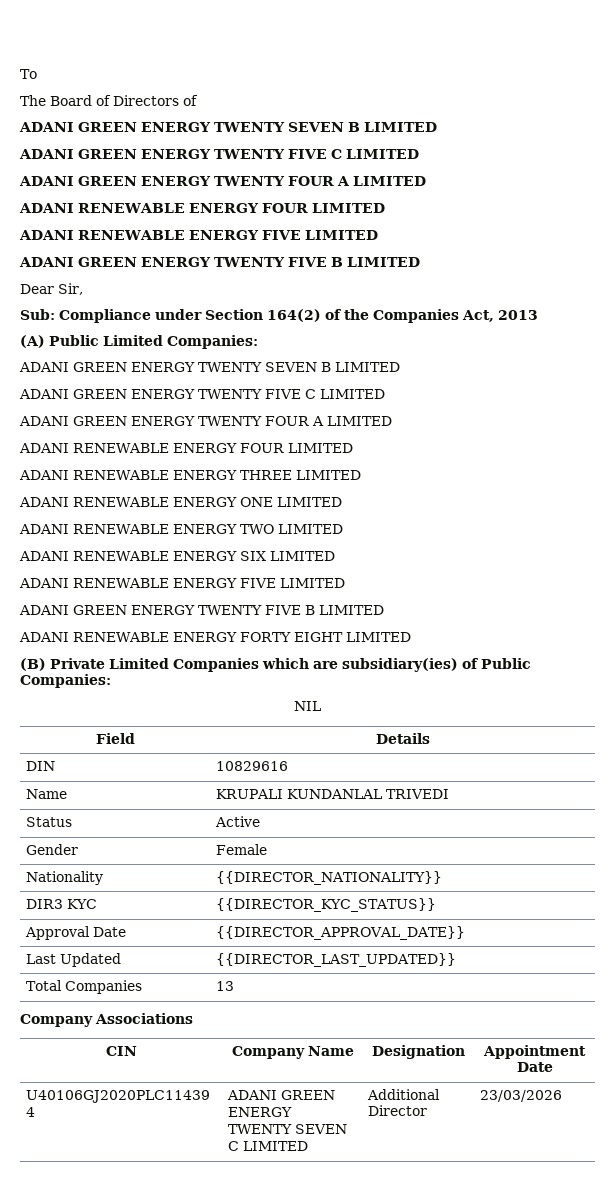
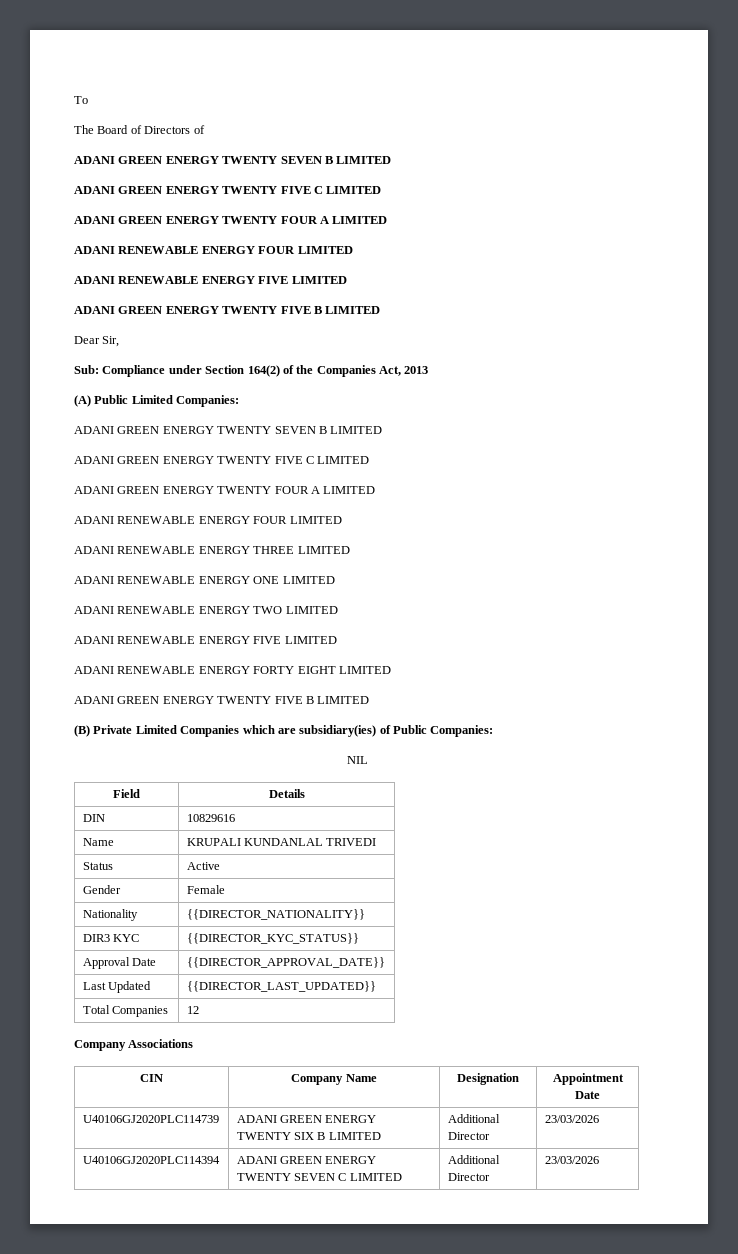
[240,551,335,561] [19,578,345,588] [19,605,384,615] [19,632,411,642] SIX LIMITED // ADANI RENEWABLE ENERGY FIVE LIMITED // ADANI GREEN ENERGY TWENTY FIVE B LIMITED // ADANI RENEWABLE ENERGY FORTY EIGHT LIMITED -> [253,636,337,644] [74,666,391,674] [74,696,370,704] FIVE LIMITED // ADANI RENEWABLE ENERGY FORTY EIGHT LIMITED // ADANI GREEN ENERGY TWENTY FIVE B LIMITED
[216,981,235,991] 13 -> [186,1006,199,1014] 12
(553, 1067) none -> [82,1115,219,1123] [236,1115,377,1123] [236,1132,381,1140] [447,1114,500,1123] [447,1132,490,1140] [544,1115,599,1123] // U40106GJ2020PLC114739 | ADANI GREEN ENERGY TWENTY SIX B LIMITED | Additional Director | 23/03/2026

